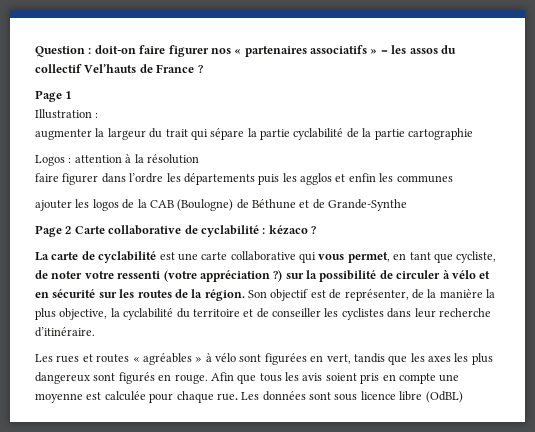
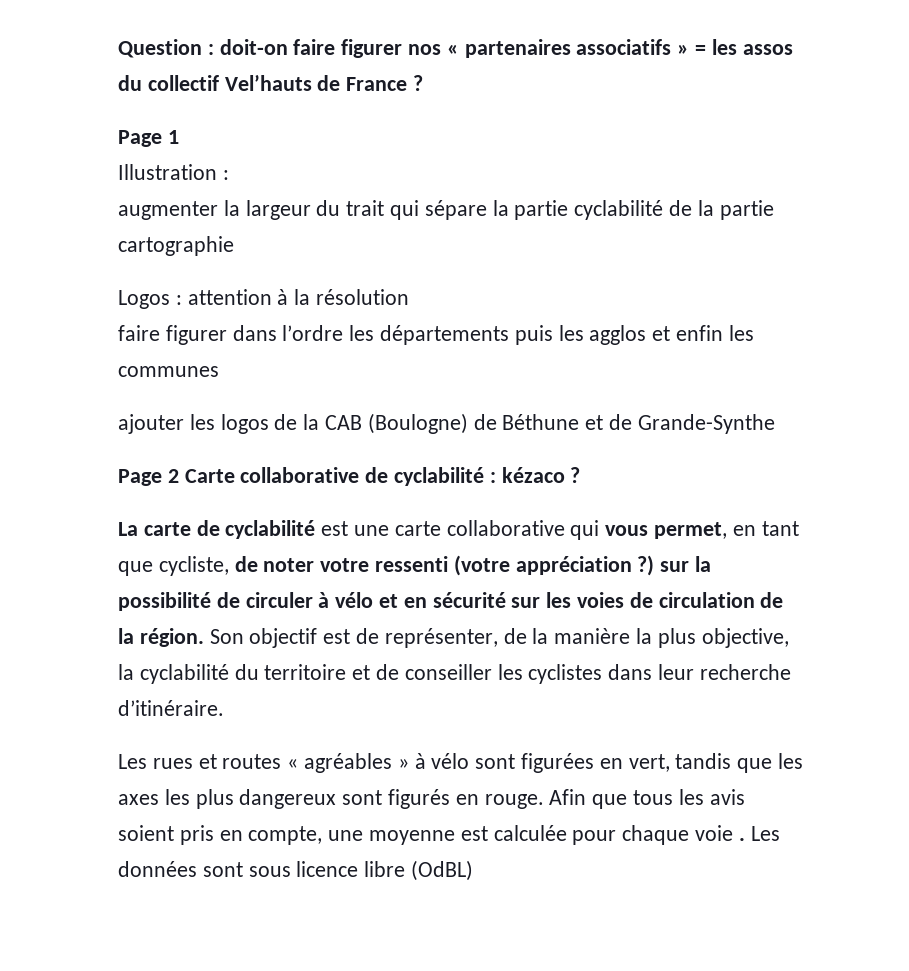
[137,290,172,298] routes -> [577,592,755,608] voies de circulation
[398,373,436,384] compte -> [248,826,323,845] compte,
[216,393,238,401] rue. -> [695,825,745,841] voie .

